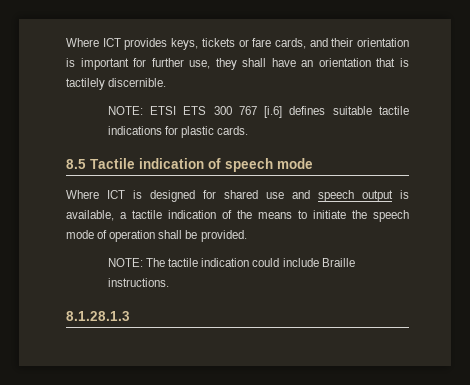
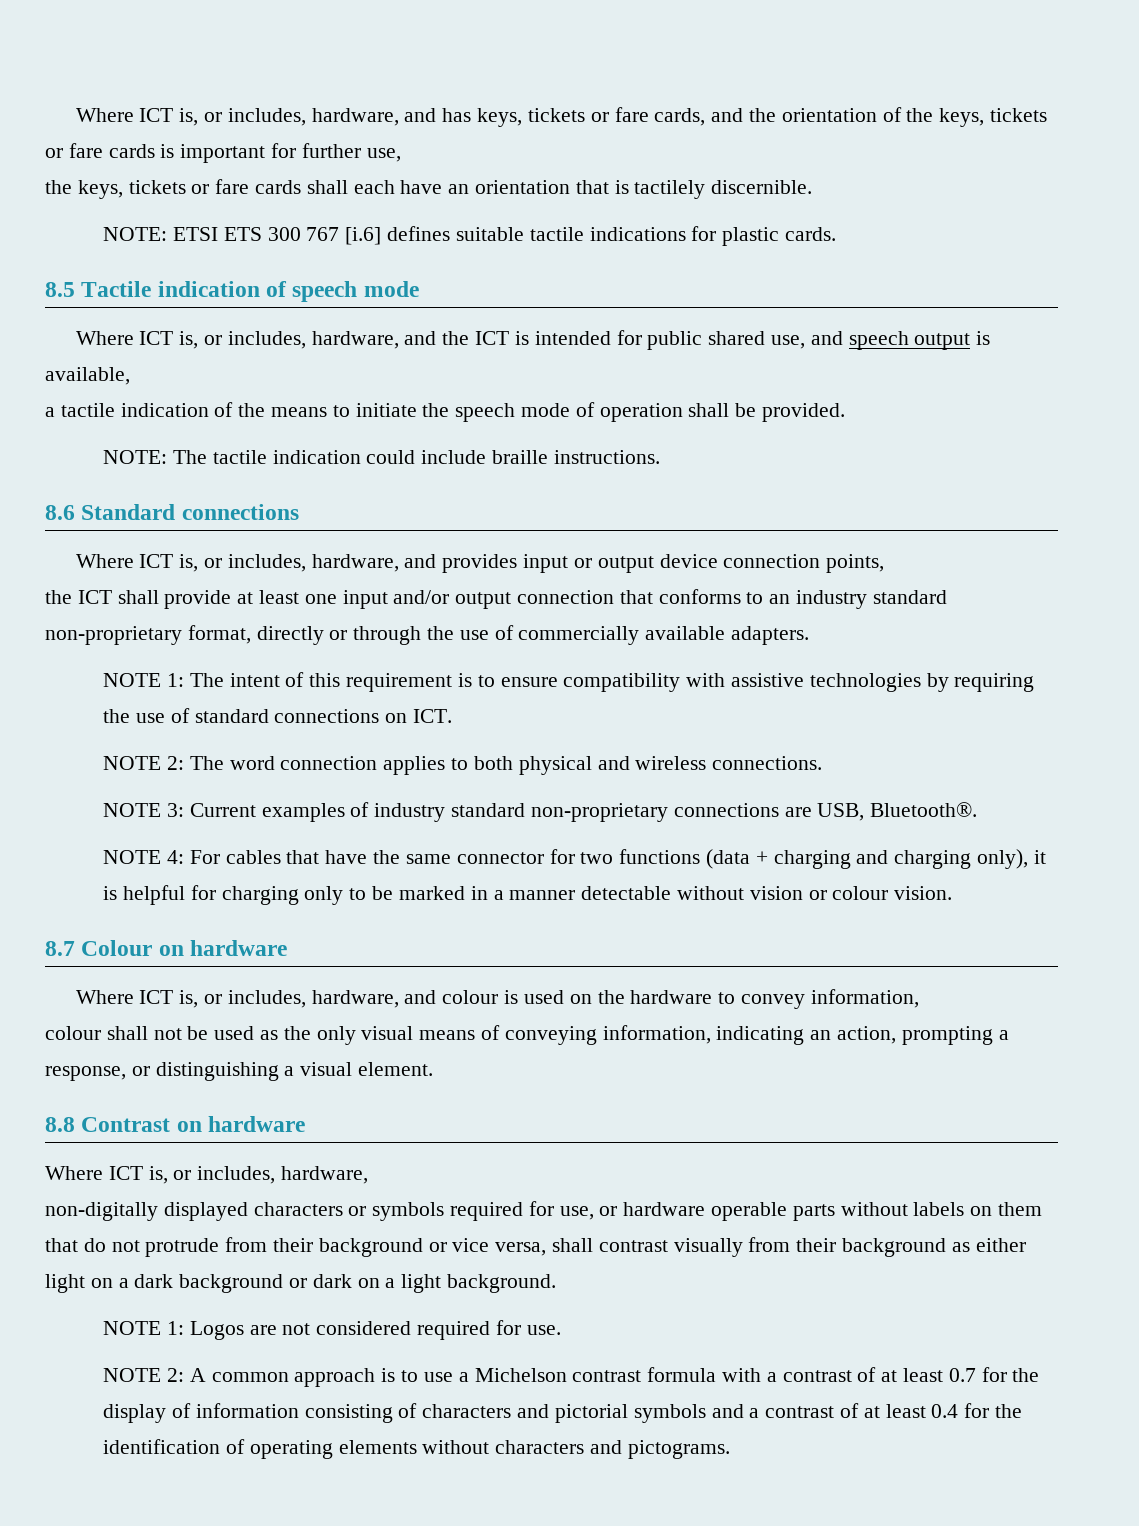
[66,38,168,50] Where ICT provides -> [75,108,472,126] Where ICT is, or includes, hardware, and has
[331,38,409,47] their orientation -> [748,107,1047,127] [45,143,155,158] the orientation of the keys, tickets or fare cards
[215,58,267,70] they shall -> [45,179,395,199] // the keys, tickets or fare cards shall each
[133,190,284,202] is designed for shared use -> [179,330,805,350] is, or includes, hardware, and the ICT is intended for public shared use,
(114, 215) none -> (130, 376) //
[321,258,355,267] Braille -> [492,450,549,464] braille
[66,311,130,321] 8.1.28.1.3 -> [45,504,299,520] [75,554,885,573] [45,589,947,609] [45,625,810,645] [103,672,1035,692] [103,708,453,723] [103,756,823,775] [103,802,978,822] [103,849,1046,869] [103,885,953,905] [45,940,288,956] [75,989,919,1009] [45,1025,1009,1045] [45,1062,434,1081] [45,1116,306,1132] [45,1166,369,1184] [45,1201,1043,1221] [45,1237,1026,1257] [45,1274,557,1293] [103,1320,561,1340] [103,1367,1040,1387] [103,1403,1022,1423] [103,1439,730,1459] 8.6 Standard connections // Where ICT is, or includes, hardware, and provides input or output device connection points, // the ICT shall provide at least one input and/or output connection that conforms to an industry standard non-proprietary format, directly or through the use of commercially available adapters. // NOTE 1: The intent of this requirement is to ensure compatibility with assistive technologies by requiring the use of standard connections on ICT. // NOTE 2: The word connection applies to both physical and wireless connections. // NOTE 3: Current examples of industry standard non-proprietary connections are USB, Bluetooth®. // NOTE 4: For cables that have the same connector for two functions (data + charging and charging only), it is helpful for charging only to be marked in a manner detectable without vision or colour vision. // 8.7 Colour on hardware // Where ICT is, or includes, hardware, and colour is used on the hardware to convey information, // colour shall not be used as the only visual means of conveying information, indicating an action, prompting a response, or distinguishing a visual element. // 8.8 Contrast on hardware // Where ICT is, or includes, hardware, // non-digitally displayed characters or symbols required for use, or hardware operable parts without labels on them that do not protrude from their background or vice versa, shall contrast visually from their background as either light on a dark background or dark on a light background. // NOTE 1: Logos are not considered required for use. // NOTE 2: A common approach is to use a Michelson contrast formula with a contrast of at least 0.7 for the display of information consisting of characters and pictorial symbols and a contrast of at least 0.4 for the identification of operating elements without characters and pictograms.

